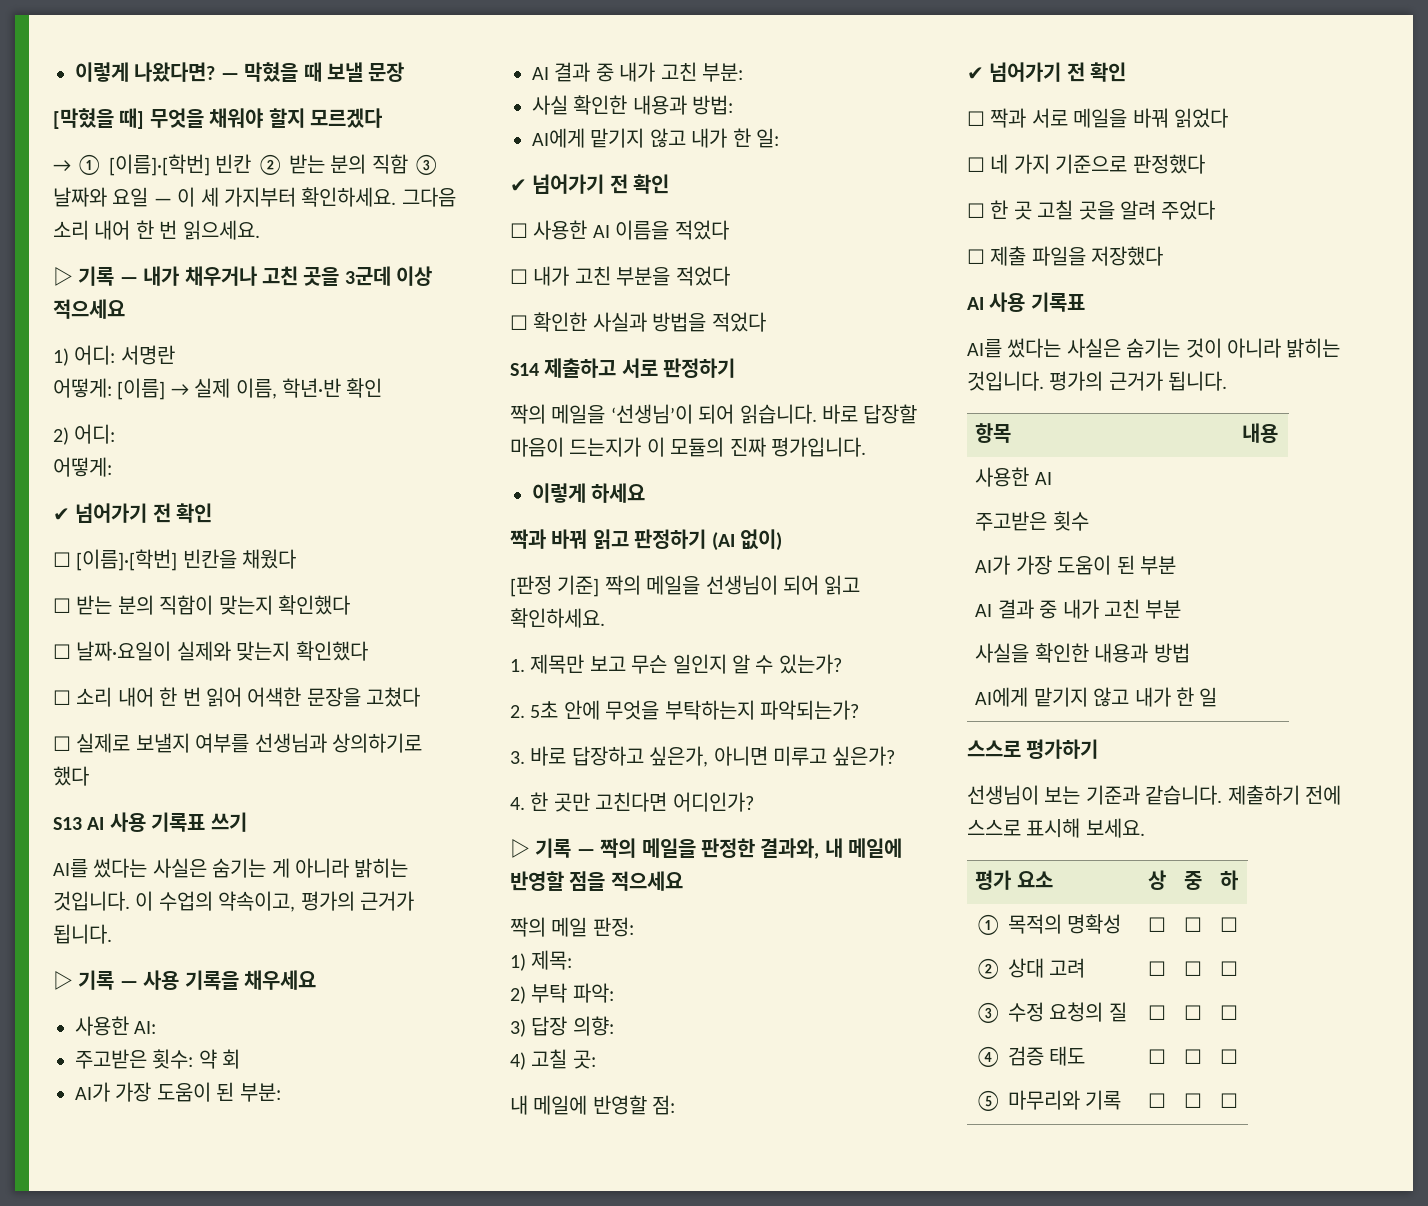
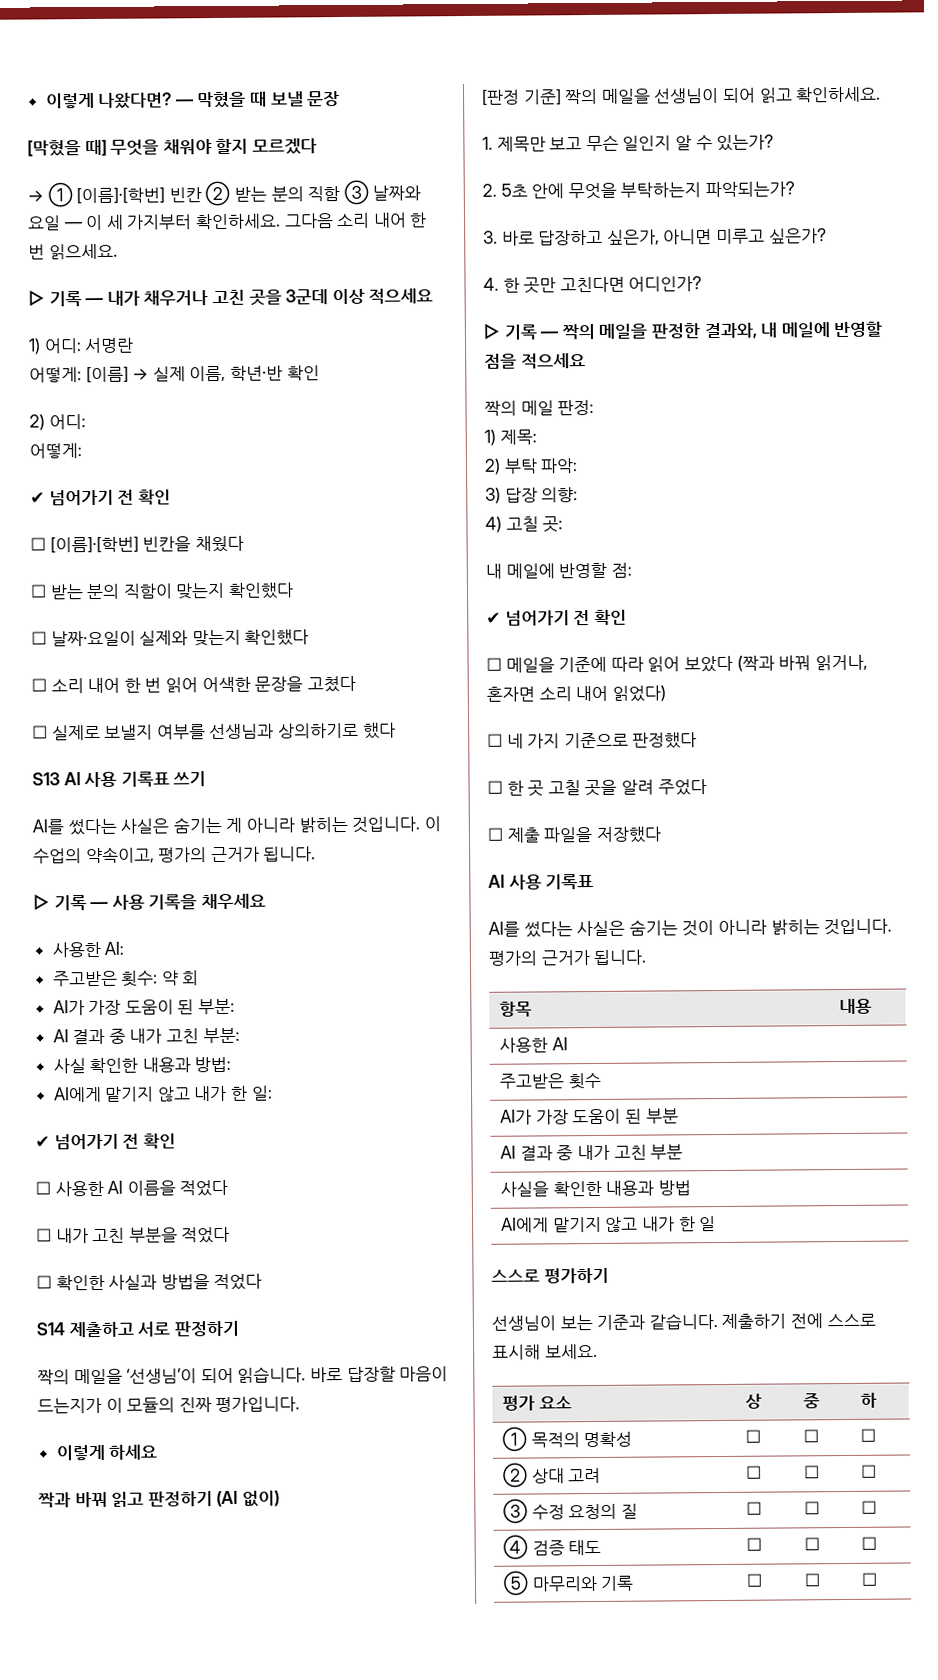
[990,108,1228,128] 짝과 서로 메일을 바꿔 읽었다 -> [505,654,868,673] [486,685,666,702] 메일을 기준에 따라 읽어 보았다 (짝과 바꿔 읽거나, 혼자면 소리 내어 읽었다)

